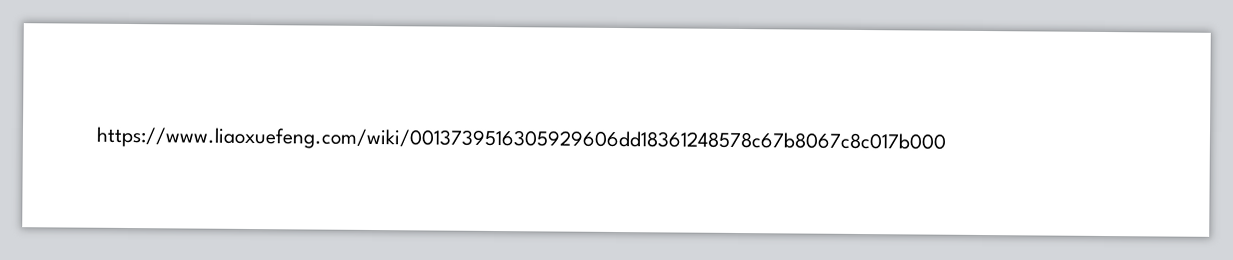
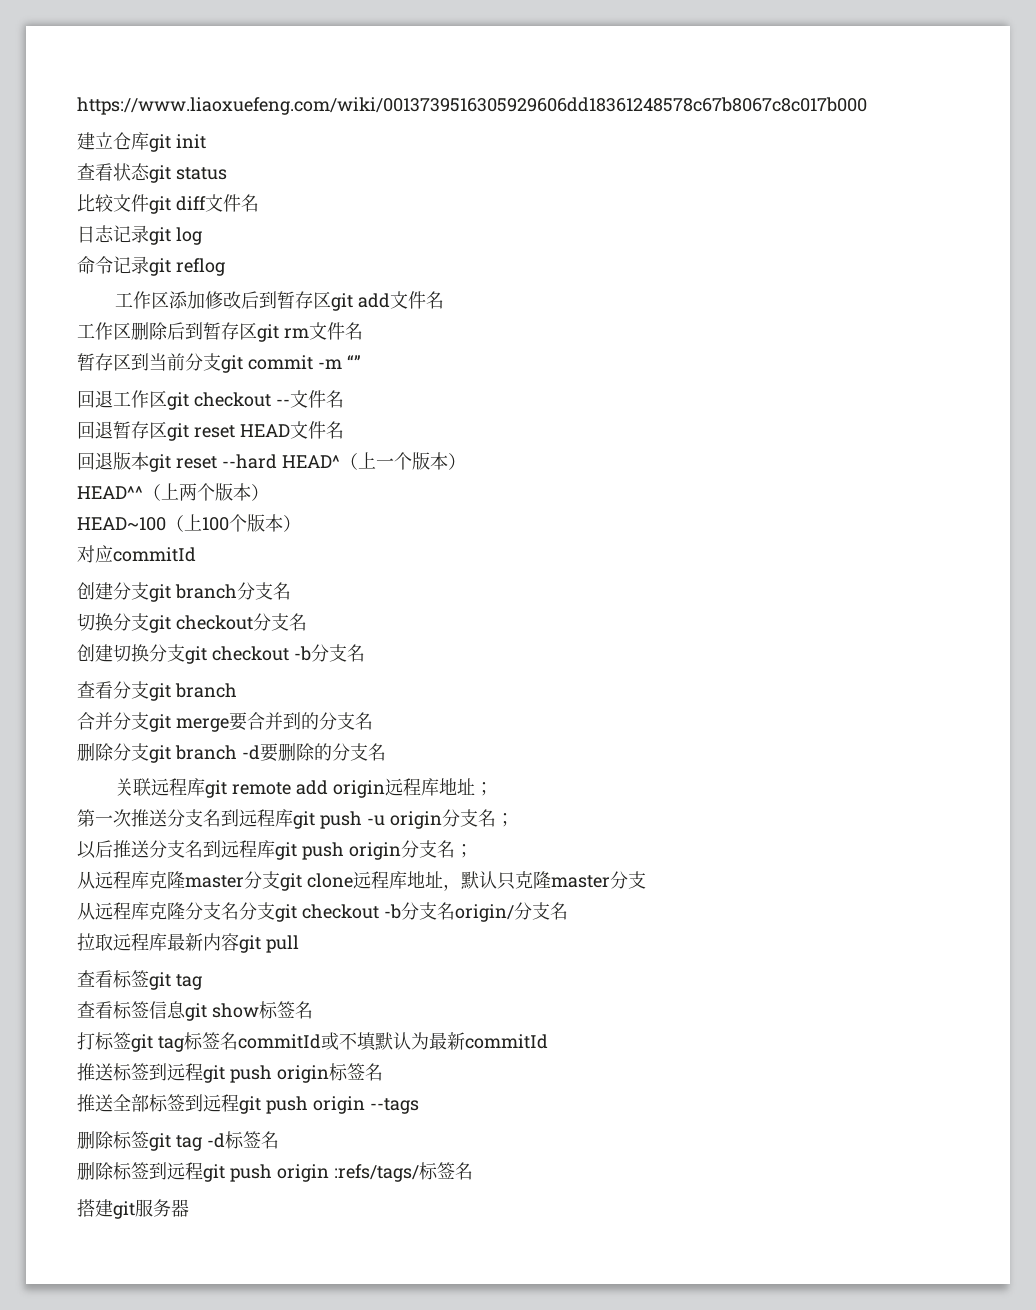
(946, 140) none -> [77,132,206,152] [77,163,227,183] [77,194,259,214] [77,225,202,245] [77,256,225,276] [115,291,445,311] [77,322,363,342] [77,353,361,373] [77,390,344,410] [77,421,344,441] [77,452,466,472] [77,483,269,501] [77,514,301,532] [77,545,196,563] [77,582,291,602] [77,613,307,633] [77,644,365,664] [77,681,237,701] [77,712,373,732] [77,743,386,763] [115,778,493,798] [77,809,514,829] [77,840,473,860] [77,871,646,891] [77,902,568,922] [77,933,299,953] [77,970,202,990] [77,1001,313,1021] [77,1032,548,1052] [77,1063,383,1083] [77,1094,419,1114] [77,1131,279,1151] [77,1162,473,1182] [77,1199,189,1219] // 建立仓库git init // 查看状态git status // 比较文件git diff文件名 // 日志记录git log // 命令记录git reflog // 工作区添加修改后到暂存区git add文件名 // 工作区删除后到暂存区git rm文件名 // 暂存区到当前分支git commit -m “” // 回退工作区git checkout --文件名 // 回退暂存区git reset HEAD文件名 // 回退版本git reset --hard HEAD^（上一个版本） // HEAD^^（上两个版本） // HEAD~100（上100个版本） // 对应commitId // 创建分支git branch分支名 // 切换分支git checkout分支名 // 创建切换分支git checkout -b分支名 // 查看分支git branch // 合并分支git merge要合并到的分支名 // 删除分支git branch -d要删除的分支名 // 关联远程库git remote add origin远程库地址； // 第一次推送分支名到远程库git push -u origin分支名； // 以后推送分支名到远程库git push origin分支名； // 从远程库克隆master分支git clone远程库地址，默认只克隆master分支 // 从远程库克隆分支名分支git checkout -b分支名origin/分支名 // 拉取远程库最新内容git pull // 查看标签git tag // 查看标签信息git show标签名 // 打标签git tag标签名commitId或不填默认为最新commitId // 推送标签到远程git push origin标签名 // 推送全部标签到远程git push origin --tags // 删除标签git tag -d标签名 // 删除标签到远程git push origin :refs/tags/标签名 // 搭建git服务器

